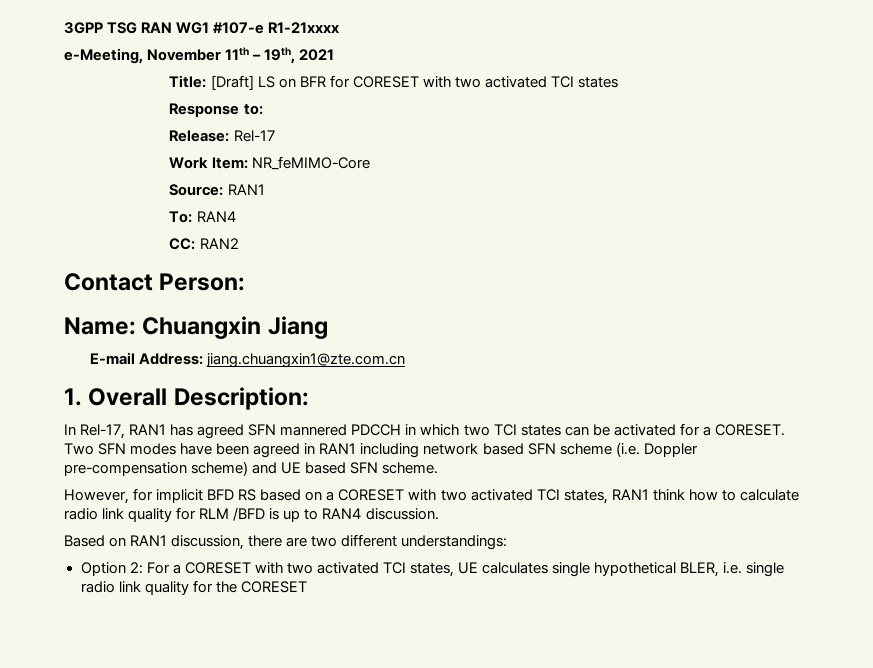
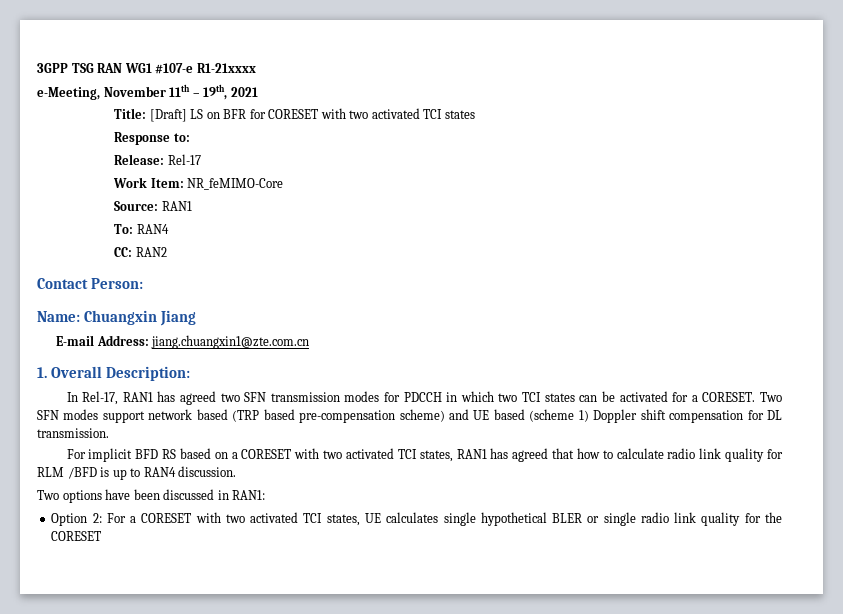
[248,424,348,436] SFN mannered -> [220,391,401,402] two SFN transmission modes for
[180,442,698,458] have been agreed in RAN1 including network based SFN scheme (i.e. Doppler -> [102,409,295,423] support network based (TRP based
[350,462,439,474] [64,488,154,504] SFN scheme. // However, for -> [529,409,783,423] [37,428,109,438] [66,449,86,459] (scheme 1) Doppler shift compensation for DL transmission. // For
[652,489,685,501] think -> [490,448,575,462] has agreed that
[64,534,508,550] Based on RAN1 discussion, there are two different understandings: -> [37,489,266,503] Two options have been discussed in RAN1:
[680,562,743,577] BLER, i.e. -> [552,513,600,523] BLER or

